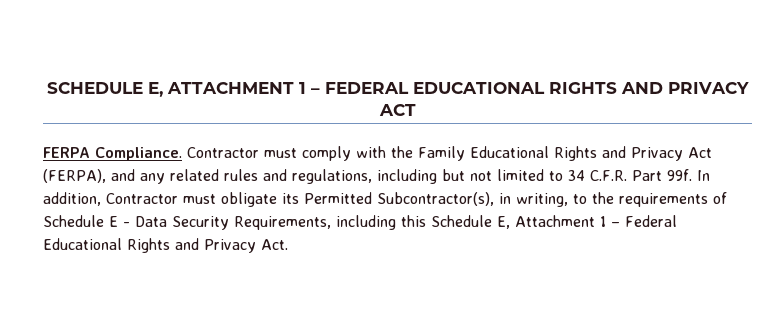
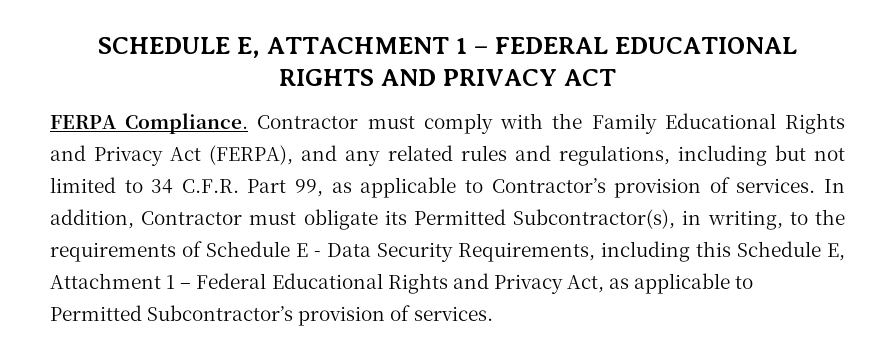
[666,169,692,181] 99f. -> [295,177,816,198] 99, as applicable to Contractor’s provision of services.
[261,239,288,250] Act. -> [567,273,754,294] [50,305,493,326] Act, as applicable to Permitted Subcontractor’s provision of services.

